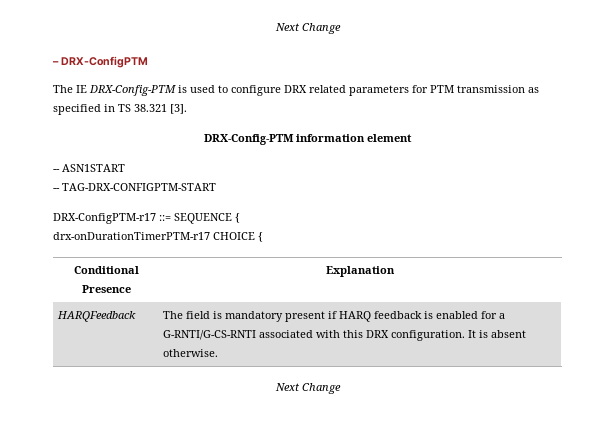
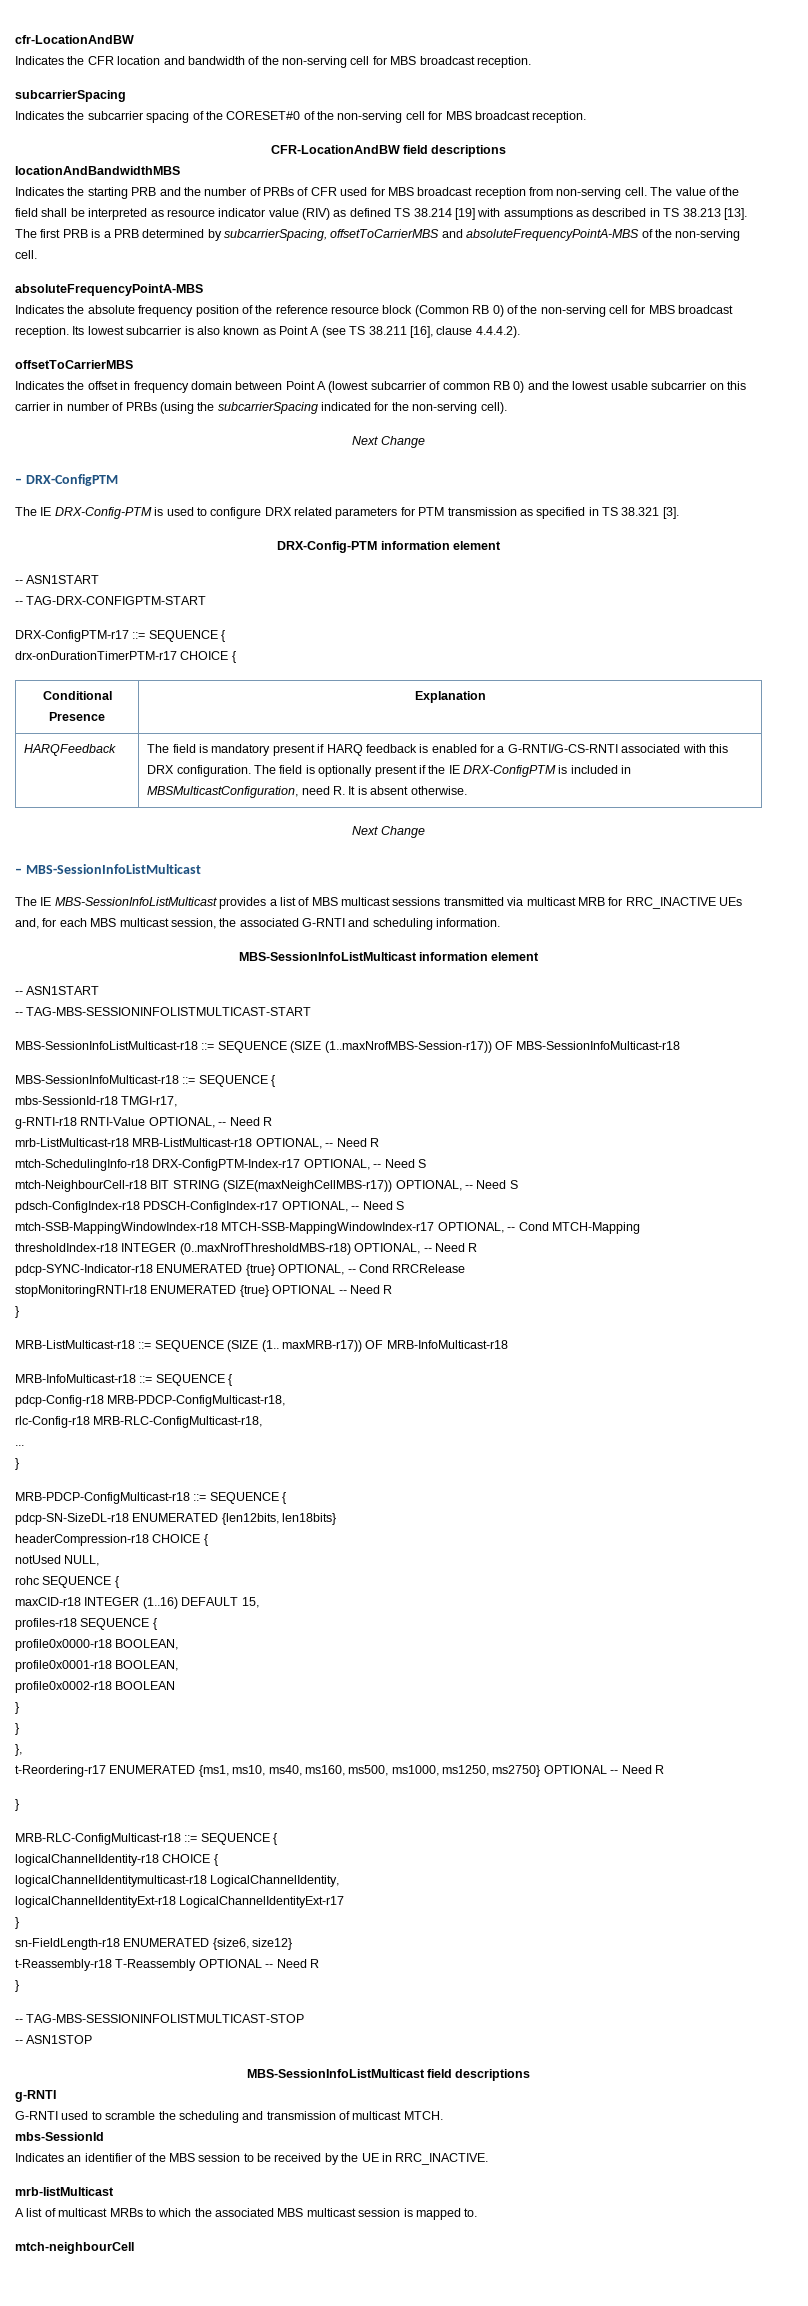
(274, 27) none -> [15,35,134,44] [15,56,531,68] [15,90,126,102] [15,111,587,123] [270,145,507,157] [15,166,180,175] [15,187,740,199] [15,208,747,220] [15,229,741,241] [15,250,37,259] [15,284,203,296] [15,305,734,317] [15,326,520,338] [15,360,133,369] [15,381,746,393] [15,402,507,414] cfr-LocationAndBW // Indicates the CFR location and bandwidth of the non-serving cell for MBS broadcast reception. // subcarrierSpacing // Indicates the subcarrier spacing of the CORESET#0 of the non-serving cell for MBS broadcast reception. // CFR-LocationAndBW field descriptions // locationAndBandwidthMBS // Indicates the starting PRB and the number of PRBs of CFR used for MBS broadcast reception from non-serving cell. The value of the field shall be interpreted as resource indicator value (RIV) as defined TS 38.214 [19] with assumptions as described in TS 38.213 [13]. The first PRB is a PRB determined by subcarrierSpacing, offsetToCarrierMBS and absoluteFrequencyPointA-MBS of the non-serving cell. // absoluteFrequencyPointA-MBS // Indicates the absolute frequency position of the reference resource block (Common RB 0) of the non-serving cell for MBS broadcast reception. Its lowest subcarrier is also known as Point A (see TS 38.211 [16], clause 4.4.4.2). // offsetToCarrierMBS // Indicates the offset in frequency domain between Point A (lowest subcarrier of common RB 0) and the lowest usable subcarrier on this carrier in number of PRBs (using the subcarrierSpacing indicated for the non-serving cell). //
(466, 335) none -> [254,765,632,777] [147,786,346,798] The field is optionally present if the IE DRX-ConfigPTM is included in MBSMulticastConfiguration, need R.
(341, 388) none -> [15,864,201,874] [15,897,742,909] [15,918,501,930] [238,952,540,961] [15,986,100,995] [15,1007,312,1016] [15,1041,681,1053] [15,1075,276,1087] [15,1096,178,1107] [15,1117,272,1129] [15,1138,379,1149] [15,1159,426,1171] [15,1180,518,1192] [15,1201,404,1213] [15,1222,640,1234] [15,1243,478,1255] [15,1264,466,1276] [15,1285,393,1297] [15,1306,19,1318] [15,1340,508,1352] [15,1374,233,1386] [15,1395,286,1407] [15,1416,263,1428] [15,1445,24,1446] [15,1458,19,1470] [15,1492,287,1504] [15,1513,337,1525] [15,1534,208,1546] [15,1555,100,1566] [15,1576,119,1588] [15,1597,259,1609] [15,1618,157,1630] [15,1639,179,1651] [15,1660,179,1672] [15,1681,176,1693] [15,1702,19,1714] [15,1723,19,1735] [15,1744,22,1756] [15,1765,664,1777] [15,1799,19,1811] [15,1833,278,1845] [15,1854,218,1866] [15,1875,340,1887] [15,1896,345,1908] [15,1917,19,1929] [15,1938,293,1950] [15,1959,319,1971] [15,1980,19,1992] [15,2014,305,2023] [15,2035,93,2044] [246,2069,531,2081] [15,2090,56,2102] [15,2111,443,2123] [15,2132,104,2141] [15,2153,489,2165] [15,2187,114,2196] [15,2208,478,2220] [15,2242,134,2254] // – MBS-SessionInfoListMulticast // The IE MBS-SessionInfoListMulticast provides a list of MBS multicast sessions transmitted via multicast MRB for RRC_INACTIVE UEs and, for each MBS multicast session, the associated G-RNTI and scheduling information. // MBS-SessionInfoListMulticast information element // -- ASN1START // -- TAG-MBS-SESSIONINFOLISTMULTICAST-START // MBS-SessionInfoListMulticast-r18 ::= SEQUENCE (SIZE (1..maxNrofMBS-Session-r17)) OF MBS-SessionInfoMulticast-r18 // MBS-SessionInfoMulticast-r18 ::= SEQUENCE { // mbs-SessionId-r18 TMGI-r17, // g-RNTI-r18 RNTI-Value OPTIONAL, -- Need R // mrb-ListMulticast-r18 MRB-ListMulticast-r18 OPTIONAL, -- Need R // mtch-SchedulingInfo-r18 DRX-ConfigPTM-Index-r17 OPTIONAL, -- Need S // mtch-NeighbourCell-r18 BIT STRING (SIZE(maxNeighCellMBS-r17)) OPTIONAL, -- Need S // pdsch-ConfigIndex-r18 PDSCH-ConfigIndex-r17 OPTIONAL, -- Need S // mtch-SSB-MappingWindowIndex-r18 MTCH-SSB-MappingWindowIndex-r17 OPTIONAL, -- Cond MTCH-Mapping // thresholdIndex-r18 INTEGER (0..maxNrofThresholdMBS-r18) OPTIONAL, -- Need R // pdcp-SYNC-Indicator-r18 ENUMERATED {true} OPTIONAL, -- Cond RRCRelease // stopMonitoringRNTI-r18 ENUMERATED {true} OPTIONAL -- Need R // } // MRB-ListMulticast-r18 ::= SEQUENCE (SIZE (1.. maxMRB-r17)) OF MRB-InfoMulticast-r18 // MRB-InfoMulticast-r18 ::= SEQUENCE { // pdcp-Config-r18 MRB-PDCP-ConfigMulticast-r18, // rlc-Config-r18 MRB-RLC-ConfigMulticast-r18, // ... // } // MRB-PDCP-ConfigMulticast-r18 ::= SEQUENCE { // pdcp-SN-SizeDL-r18 ENUMERATED {len12bits, len18bits} // headerCompression-r18 CHOICE { // notUsed NULL, // rohc SEQUENCE { // maxCID-r18 INTEGER (1..16) DEFAULT 15, // profiles-r18 SEQUENCE { // profile0x0000-r18 BOOLEAN, // profile0x0001-r18 BOOLEAN, // profile0x0002-r18 BOOLEAN // } // } // }, // t-Reordering-r17 ENUMERATED {ms1, ms10, ms40, ms160, ms500, ms1000, ms1250, ms2750} OPTIONAL -- Need R // } // MRB-RLC-ConfigMulticast-r18 ::= SEQUENCE { // logicalChannelIdentity-r18 CHOICE { // logicalChannelIdentitymulticast-r18 LogicalChannelIdentity, // logicalChannelIdentityExt-r18 LogicalChannelIdentityExt-r17 // } // sn-FieldLength-r18 ENUMERATED {size6, size12} // t-Reassembly-r18 T-Reassembly OPTIONAL -- Need R // } // -- TAG-MBS-SESSIONINFOLISTMULTICAST-STOP // -- ASN1STOP // MBS-SessionInfoListMulticast field descriptions // g-RNTI // G-RNTI used to scramble the scheduling and transmission of multicast MTCH. // mbs-SessionId // Indicates an identifier of the MBS session to be received by the UE in RRC_INACTIVE. // mrb-listMulticast // A list of multicast MRBs to which the associated MBS multicast session is mapped to. // mtch-neighbourCell

